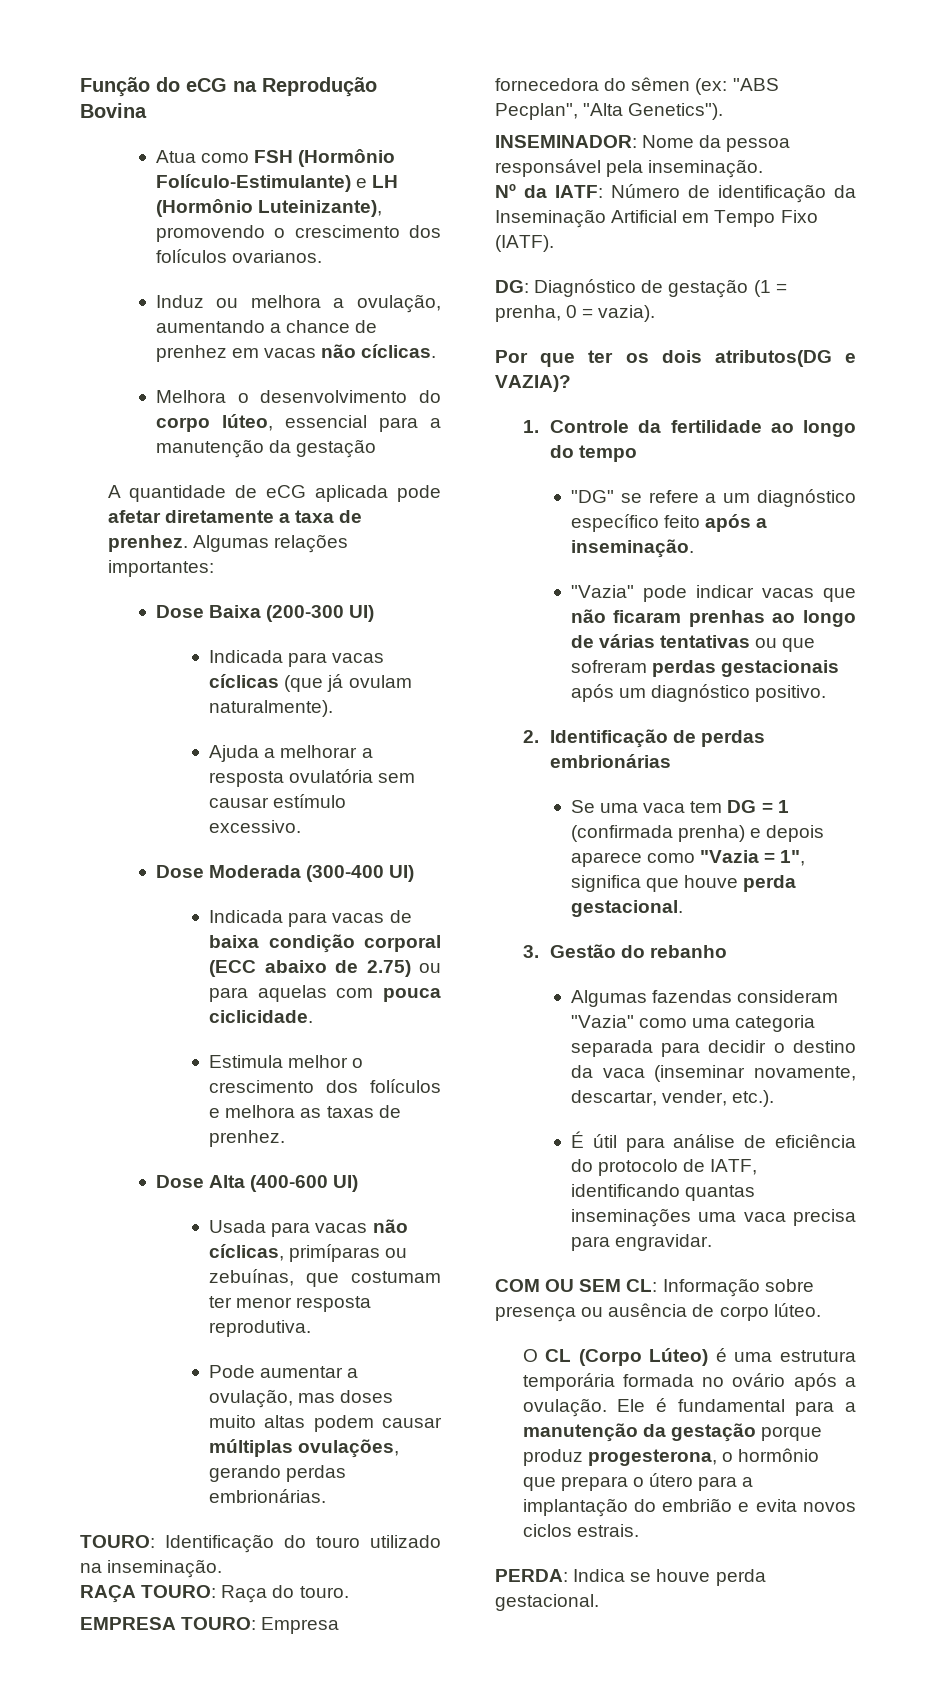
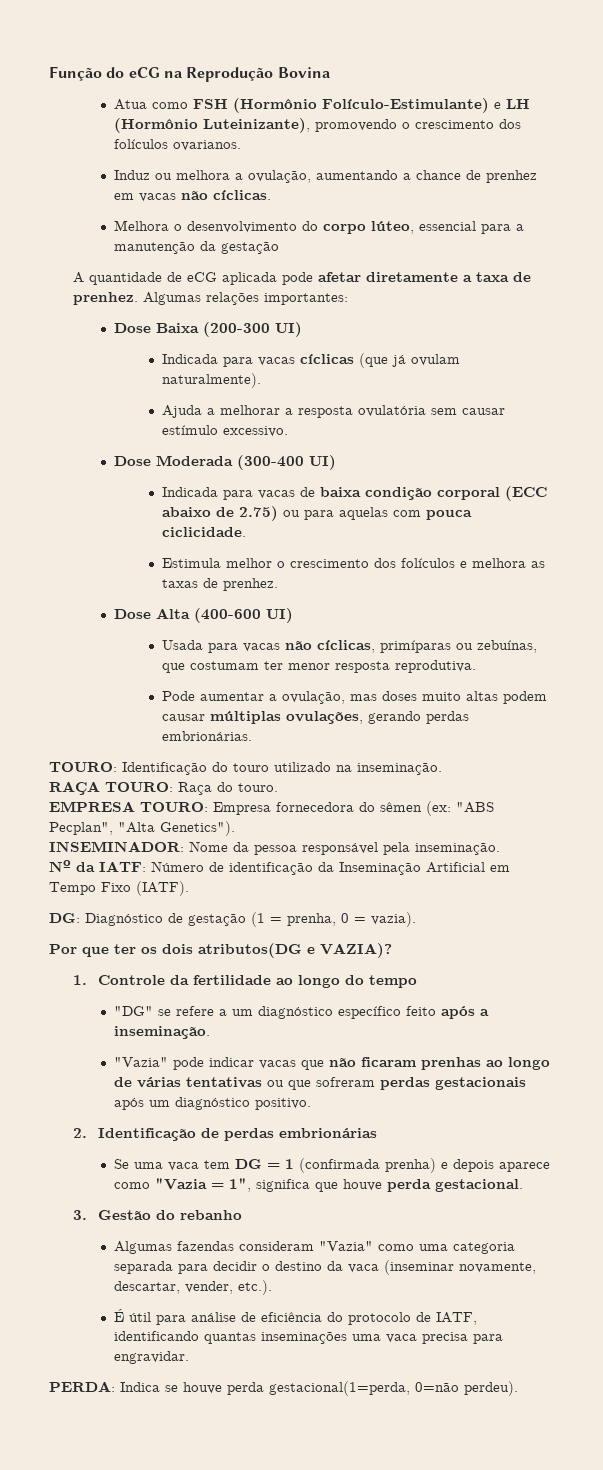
[495,1278,814,1297] [495,1303,821,1322] [522,1348,856,1366] [522,1373,856,1391] [522,1398,856,1417] [522,1423,822,1442] [522,1448,819,1466] [522,1473,754,1491] [522,1498,856,1517] [522,1524,639,1537] // COM OU SEM CL: Informação sobre presença ou ausência de corpo lúteo. // O CL (Corpo Lúteo) é uma estrutura temporária formada no ovário após a ovulação. Ele é fundamental para a manutenção da gestação porque produz progesterona, o hormônio que prepara o útero para a implantação do embrião e evita novos ciclos estrais. -> (189, 1357) none
[495,1594,599,1611] gestacional. -> [269,1381,518,1396] gestacional(1=perda, 0=não perdeu).

